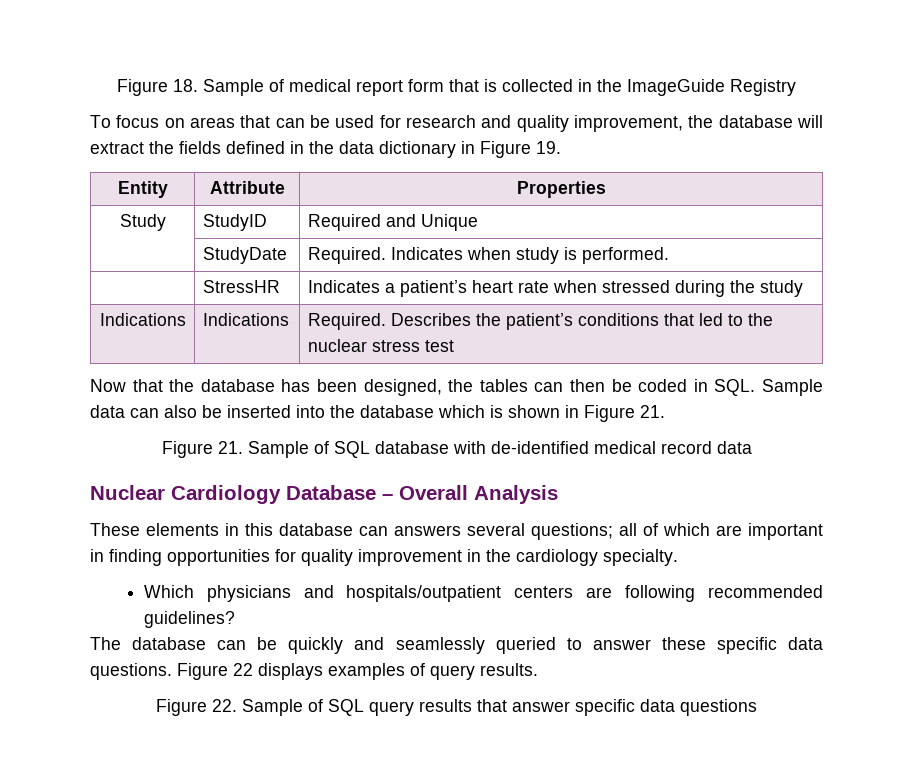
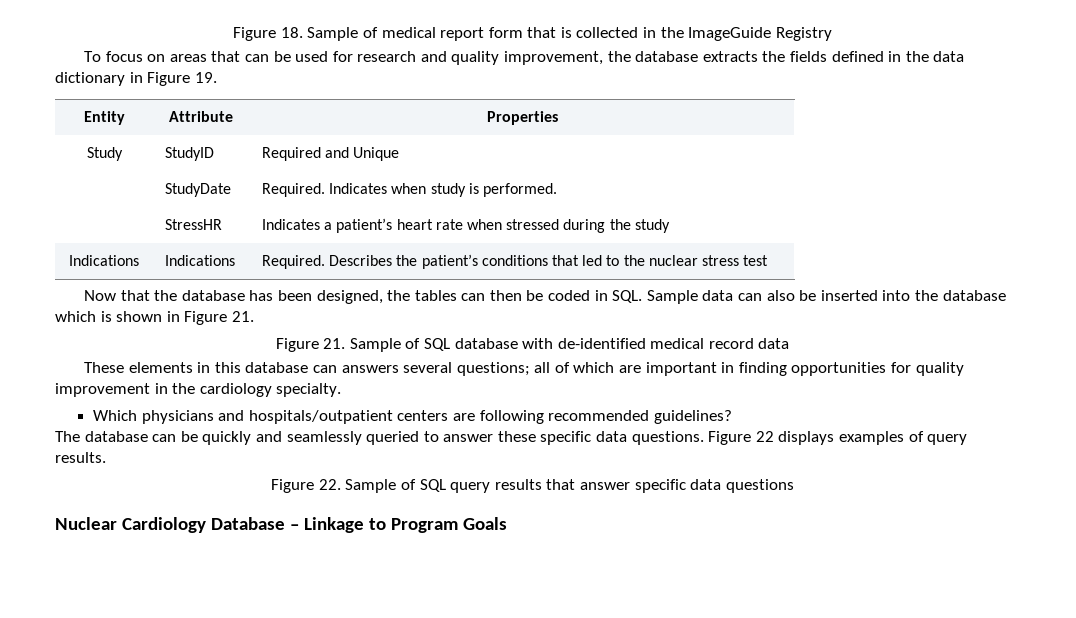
[797,115,824,128] [90,142,144,154] will extract -> [702,51,758,62] extracts
[90,485,558,504] // Nuclear Cardiology Database – Overall Analysis -> (790, 343) none
(757, 707) none -> [55,517,507,533] // Nuclear Cardiology Database – Linkage to Program Goals

